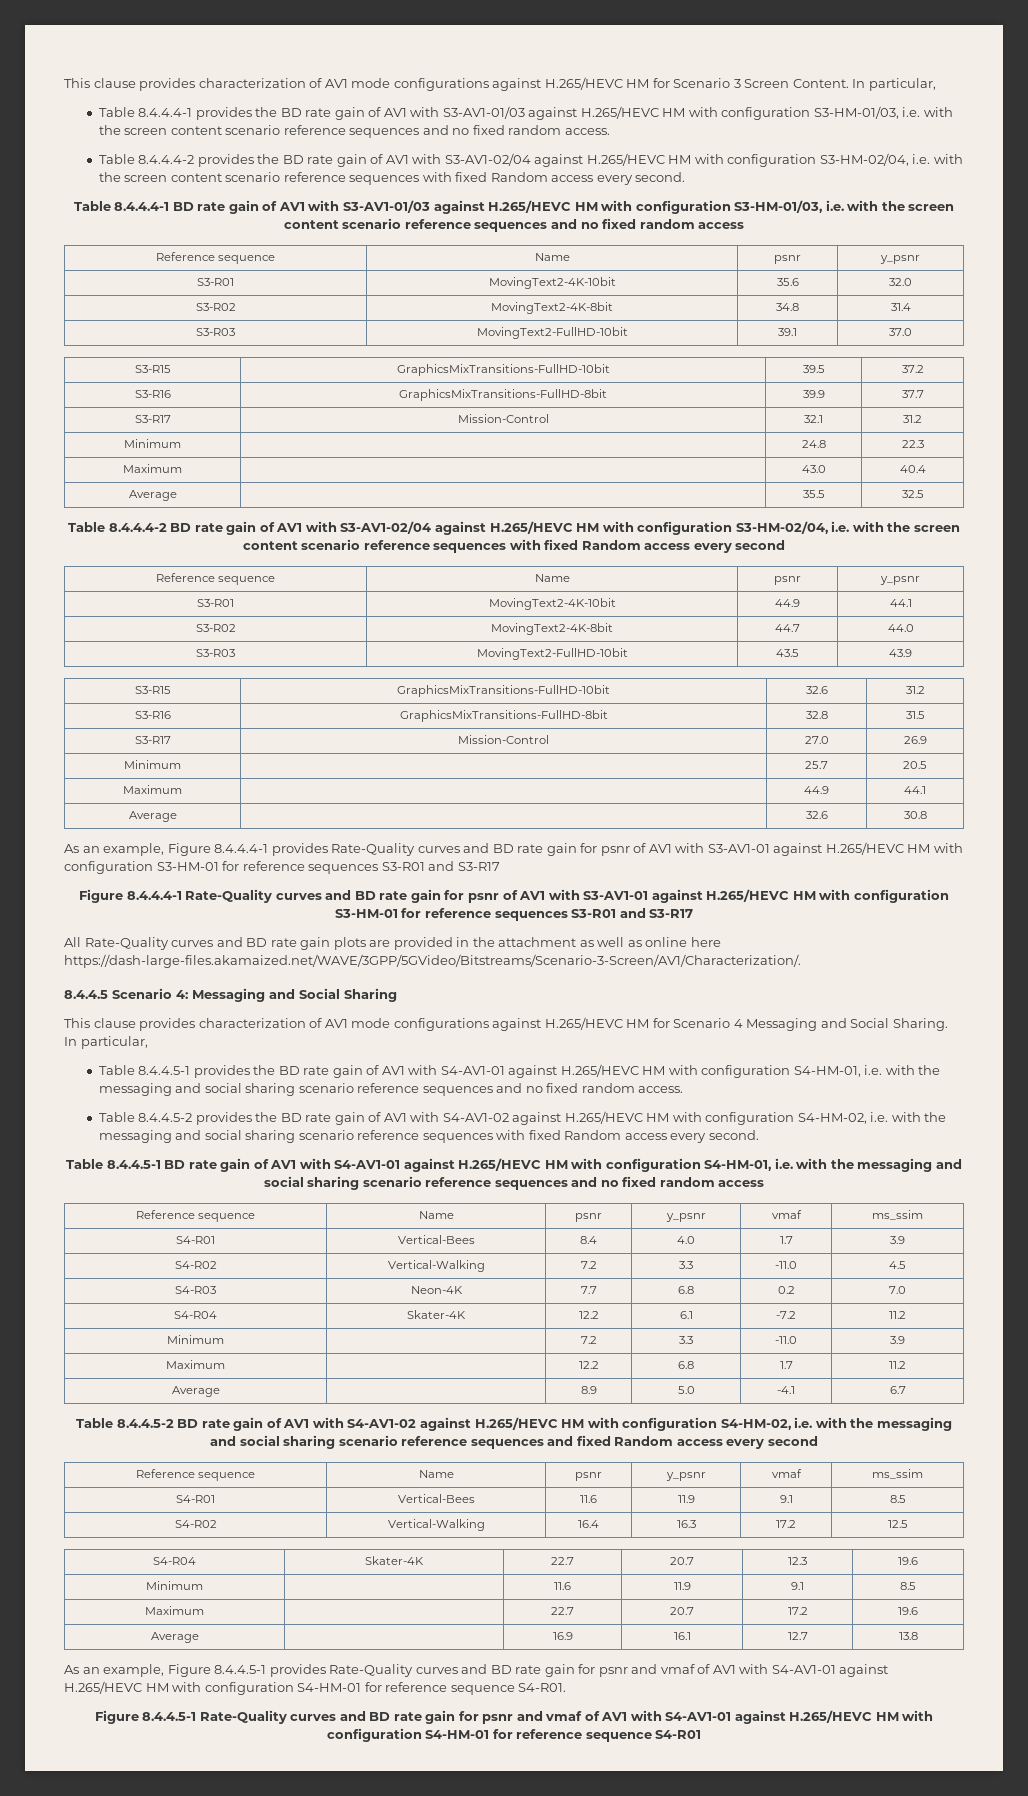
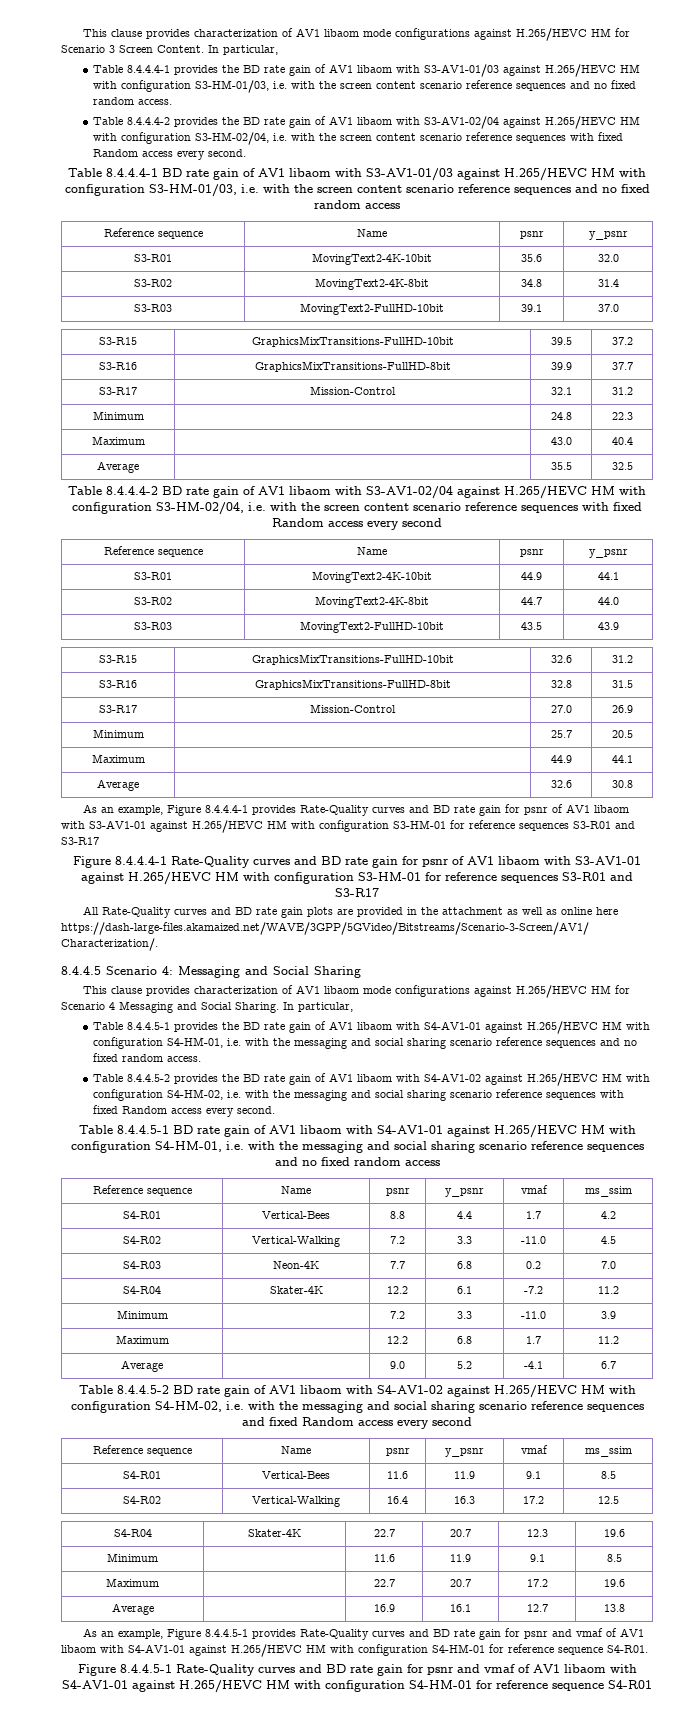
[64,78,348,91] This clause provides characterization of AV1 -> [82,28,359,39] This clause provides characterization of AV1 libaom
(407, 112) none -> [357,65,393,73] libaom
(409, 159) none -> [357,117,393,125] libaom
(305, 206) none -> [289,168,331,177] libaom
(303, 527) none -> [289,486,331,495] libaom
(672, 848) none -> [593,805,629,813] libaom
(546, 895) none -> [498,856,540,865] libaom
(348, 1023) none -> [323,986,359,994] libaom
(405, 1070) none -> [357,1022,393,1030] libaom
(407, 1117) none -> [357,1074,393,1082] libaom
(297, 1164) none -> [299,1125,342,1134] libaom
[580,1236,597,1244] [677,1236,695,1244] [779,1236,793,1244] [890,1236,905,1244] 8.4 | 4.0 | 1.7 | 3.9 -> [390,1211,405,1219] [457,1211,472,1219] [526,1211,541,1219] [600,1211,616,1219] 8.8 | 4.4 | 1.7 | 4.2
[580,1386,597,1394] [677,1386,695,1394] 8.9 | 5.0 -> [390,1361,405,1369] [457,1361,472,1369] 9.0 | 5.2
(310, 1423) none -> [299,1385,342,1394] libaom
(736, 1669) none -> [61,1645,96,1653] libaom
(628, 1716) none -> [563,1664,606,1673] libaom

